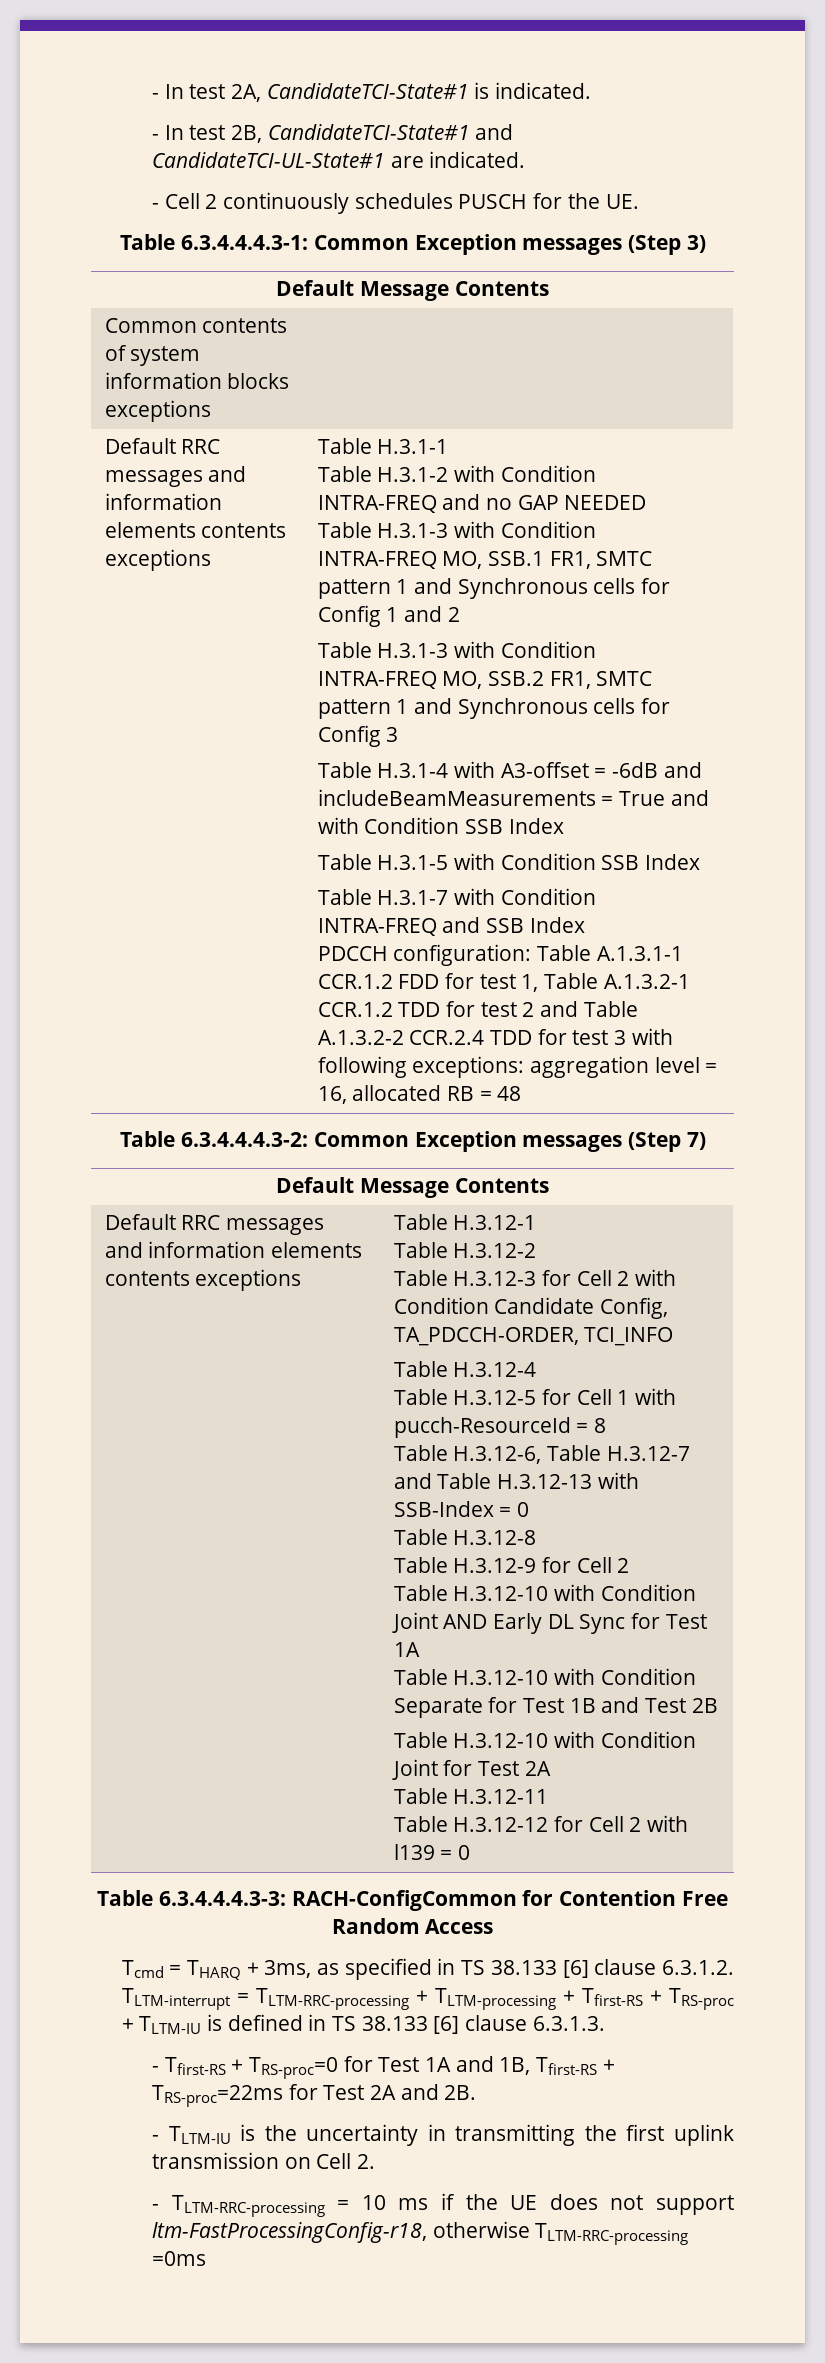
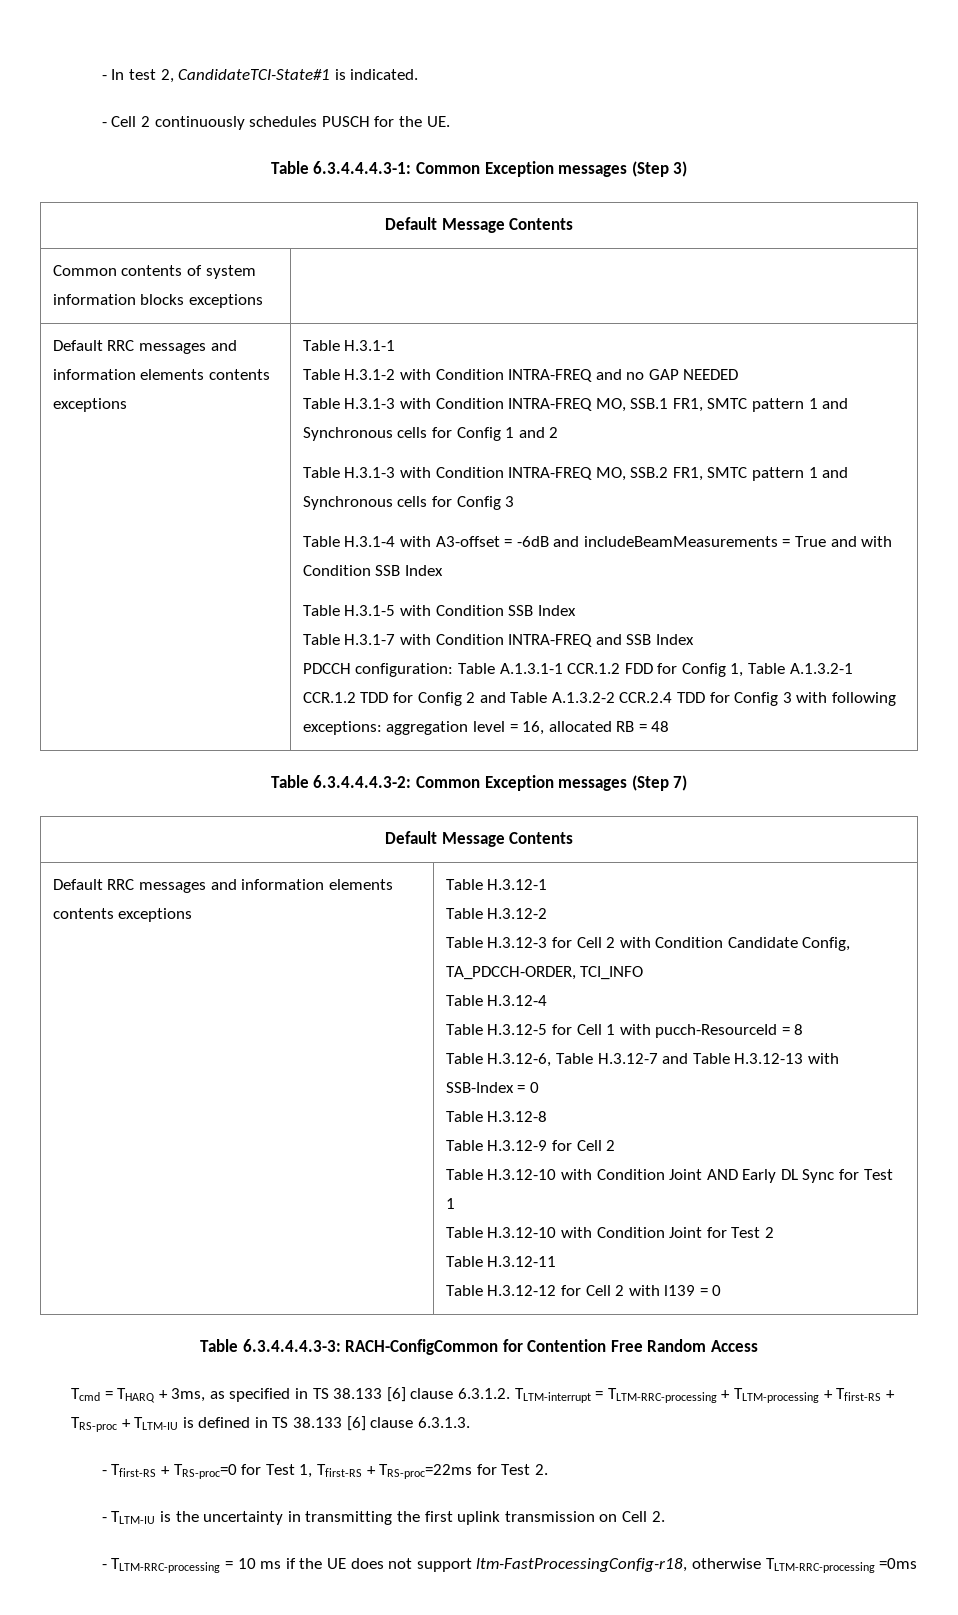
[152,84,262,102] - In test 2A, -> [101,69,174,83] - In test 2,
[152,124,514,143] [152,151,526,168] // - In test 2B, CandidateTCI-State#1 and CandidateTCI-UL-State#1 are indicated. -> (419, 74) none
[479,974,516,989] test -> [681,663,726,677] Config
[480,1002,517,1017] test -> [417,692,462,706] Config
[572,1030,609,1045] test -> [734,692,779,706] Config
[393,1642,420,1657] [393,1668,696,1685] [393,1697,718,1718] 1A // Table H.3.12-10 with Condition Separate for Test 1B and Test 2B -> [445,1198,455,1209] 1
[524,1761,551,1776] 2A -> [764,1227,774,1238] 2
[425,2056,531,2075] 1A and 1B, -> [299,1464,313,1478] 1,
[370,2084,477,2100] 2A and 2B. -> [534,1464,548,1475] 2.

